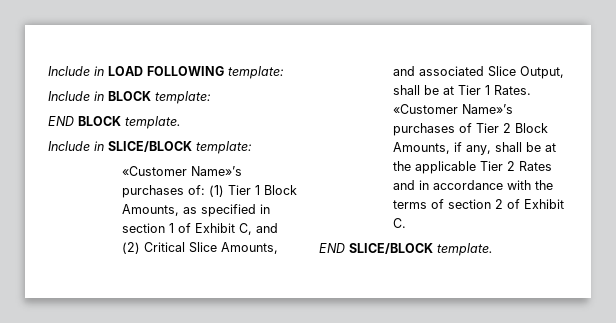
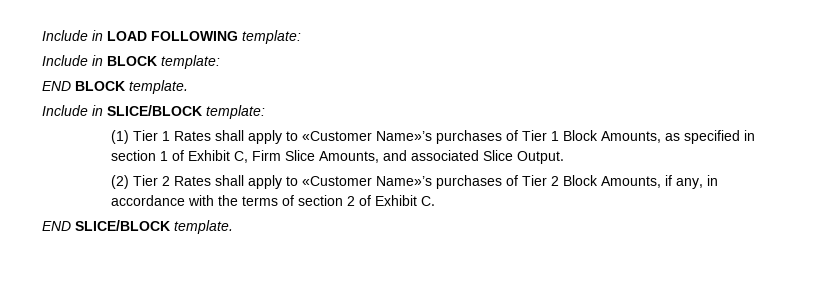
[121,166,242,176] [121,185,224,198] «Customer Name»’s purchases of: (1) -> [110,130,518,144] (1) Tier 1 Rates shall apply to «Customer Name»’s purchases of
[255,223,278,233] [121,242,185,254] and (2) Critical -> [251,150,281,161] Firm
[519,66,564,79] [392,85,531,95] Output, shall be at Tier 1 Rates. -> [516,151,564,164] [110,175,298,189] Output. // (2) Tier 2 Rates shall apply to
[494,142,556,152] [392,161,552,174] [392,180,415,190] shall be at the applicable Tier 2 Rates and -> (703, 183) none

